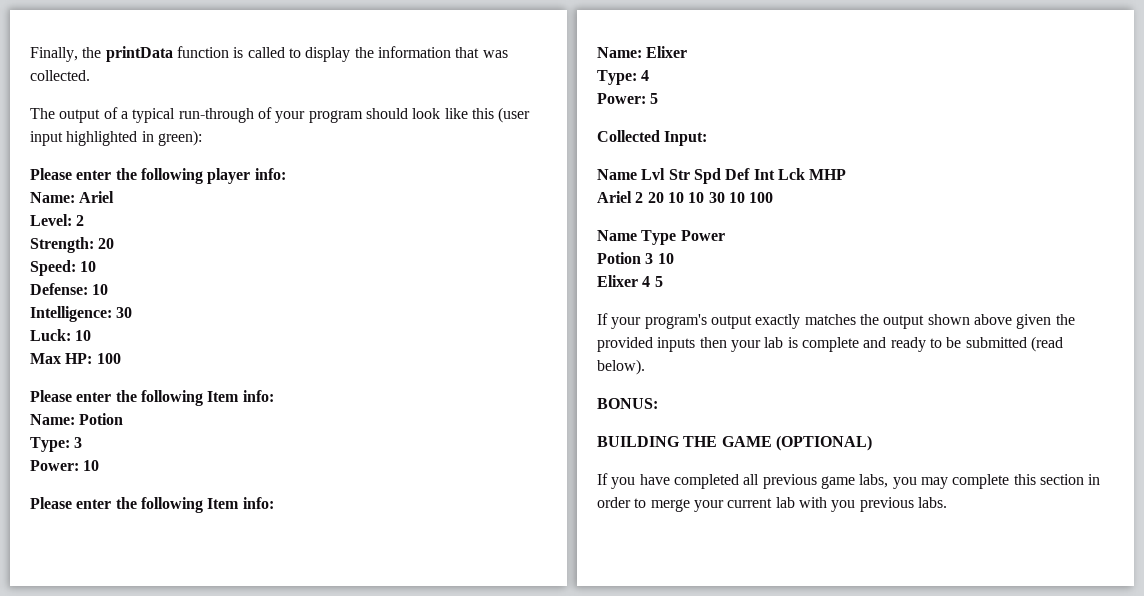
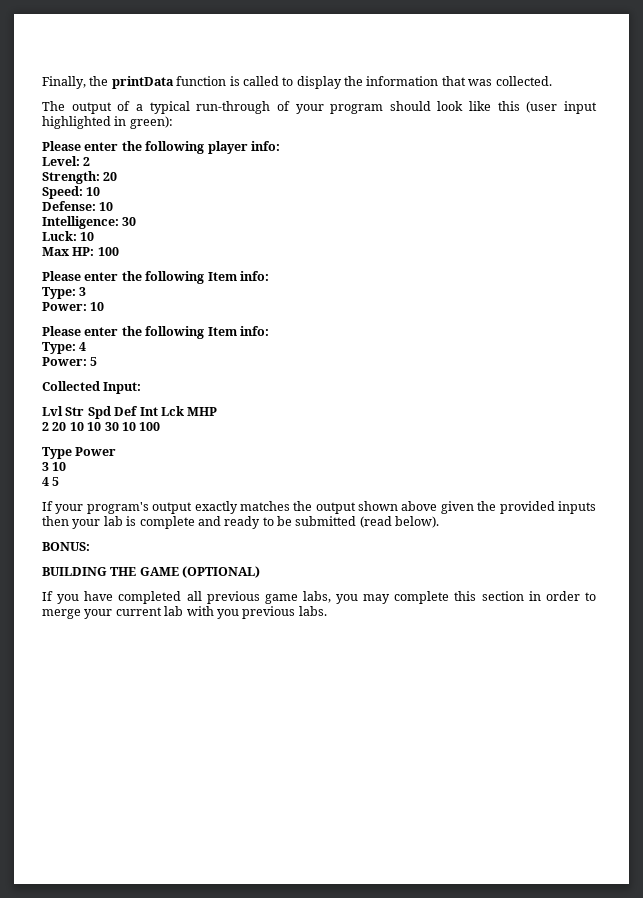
[30,191,115,203] // Name: Ariel -> (280, 146) none
[30,413,124,425] // Name: Potion -> (269, 276) none
[597,46,688,58] // Name: Elixer -> (269, 331) none
[597,169,637,180] Name -> (142, 388) none
[597,191,632,203] Ariel -> (218, 411) none
[597,230,637,241] Name -> (161, 426) none
[597,252,641,264] Potion -> (117, 451) none
[597,275,638,287] Elixer -> (67, 466) none

